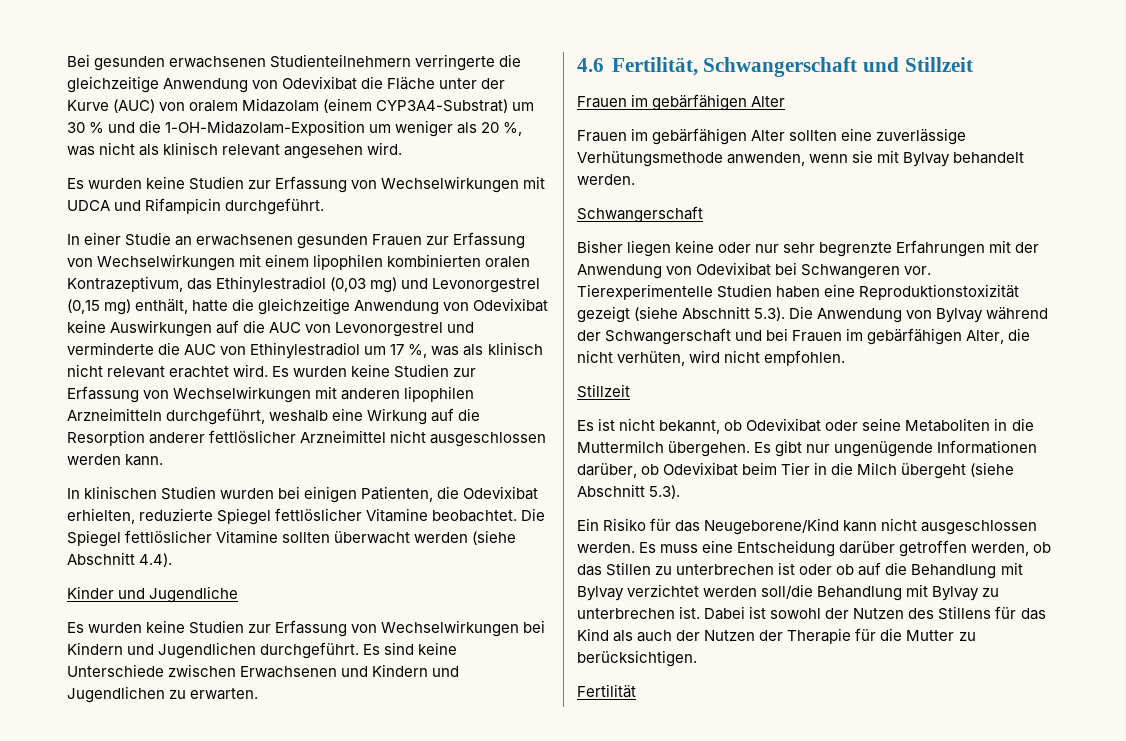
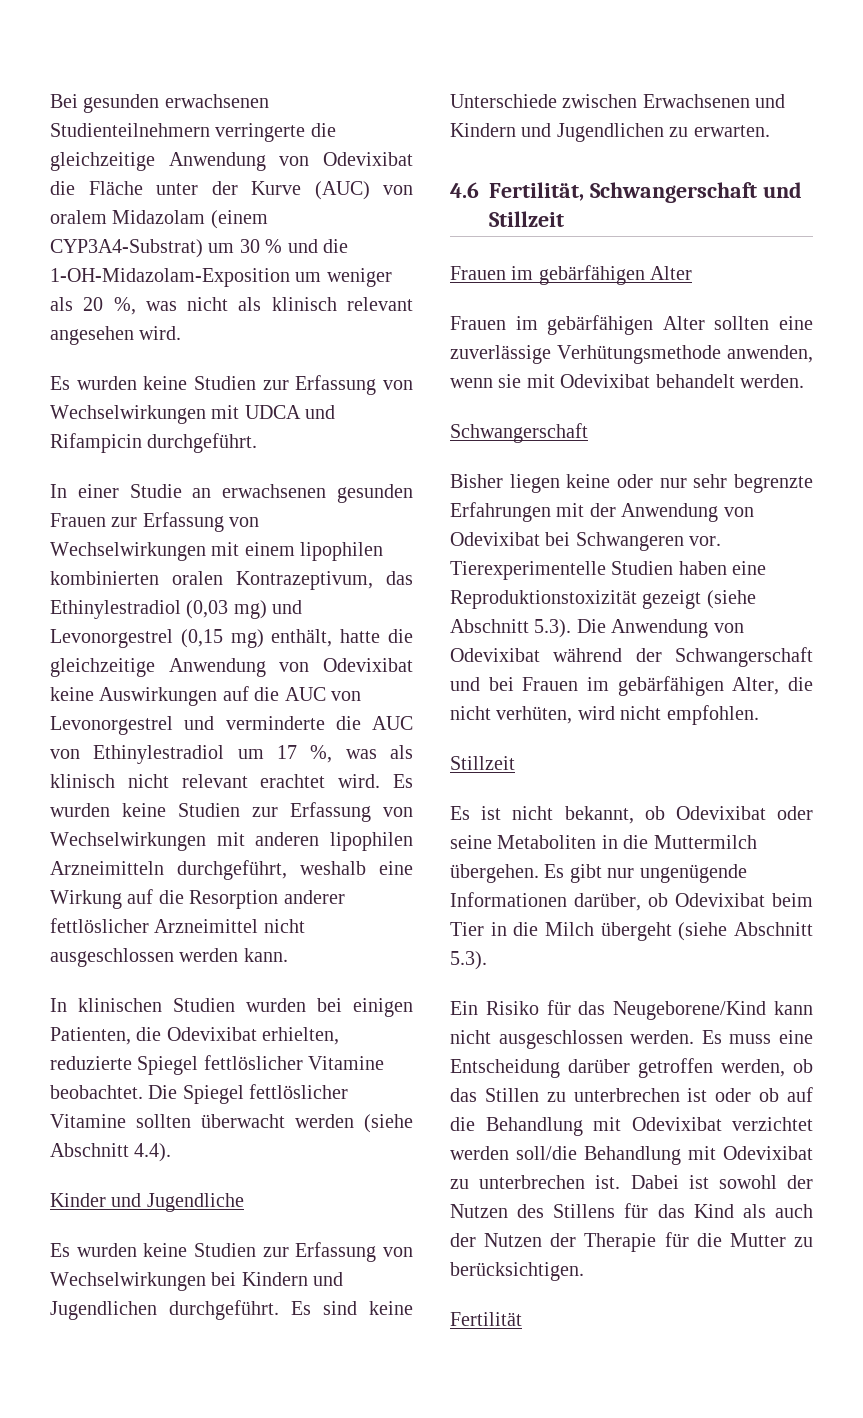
[903,152,951,167] Bylvay -> [560,374,651,388] Odevixibat
[936,308,984,323] Bylvay -> [450,648,540,662] Odevixibat
[577,586,624,601] Bylvay -> [631,1117,722,1131] Odevixibat
[932,586,980,601] Bylvay -> [723,1146,813,1160] Odevixibat

